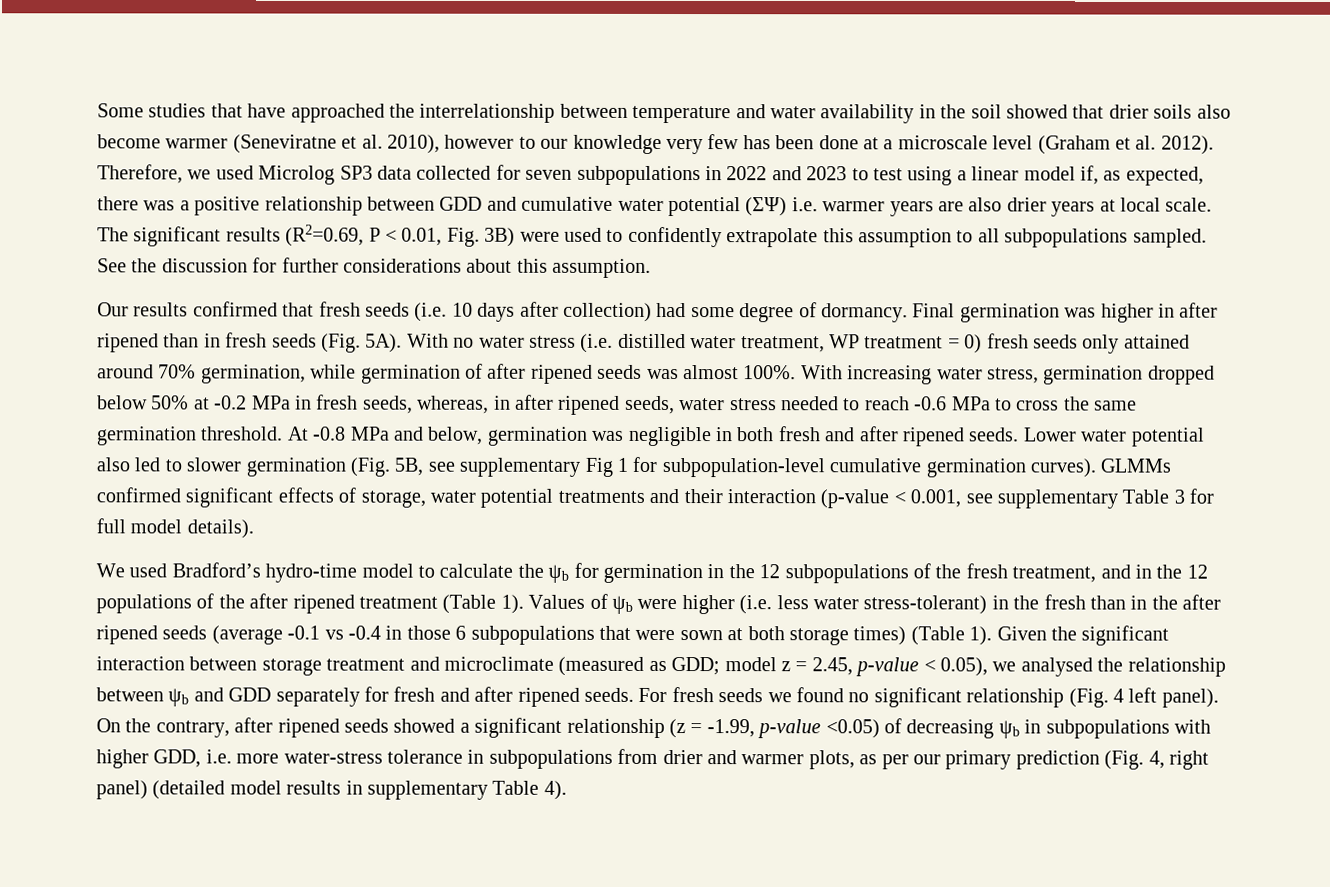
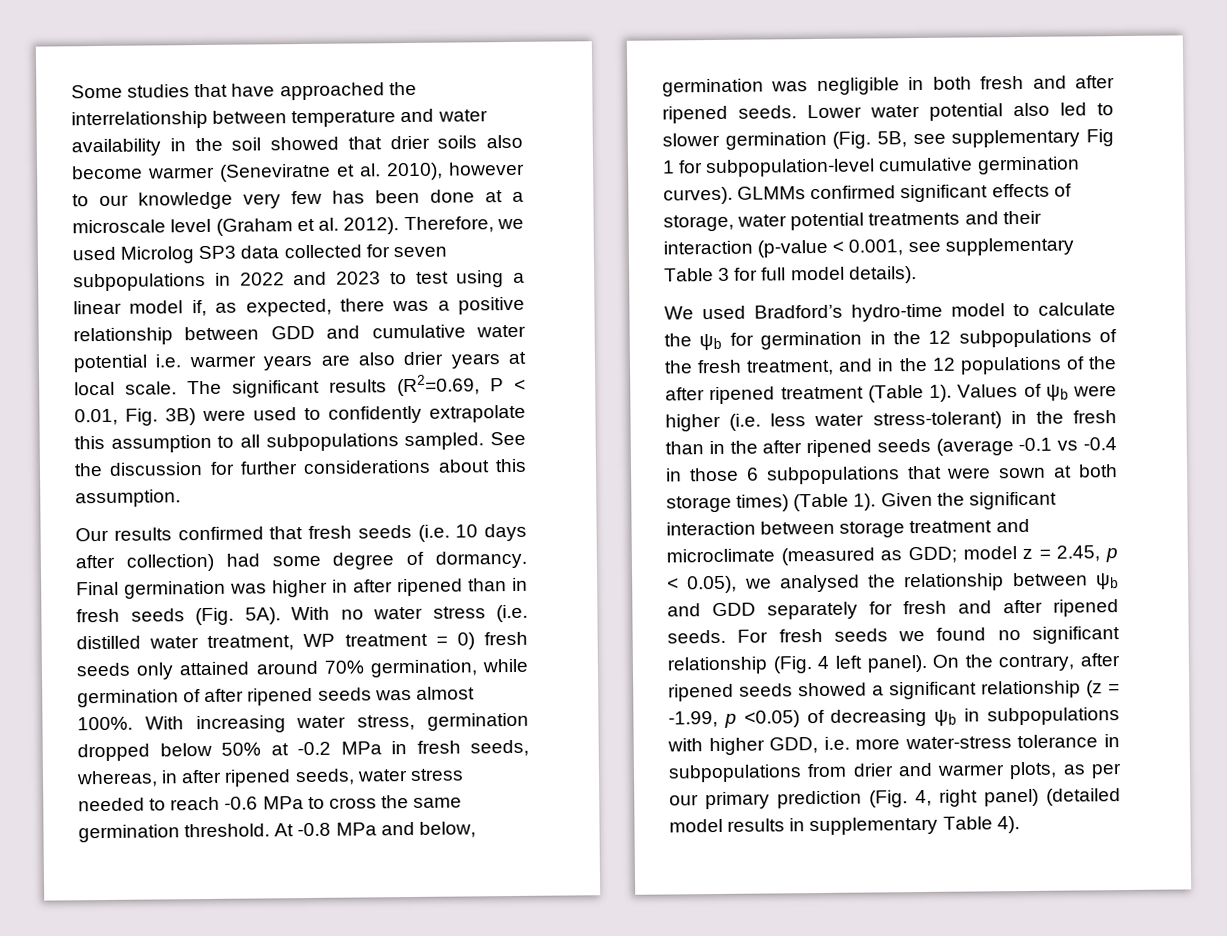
[745,197,788,217] (ΣΨ) -> (148, 363) none
[855,657,920,677] p-value -> [1105,548,1118,563] p
[757,719,822,739] p-value -> [723,713,737,728] p

